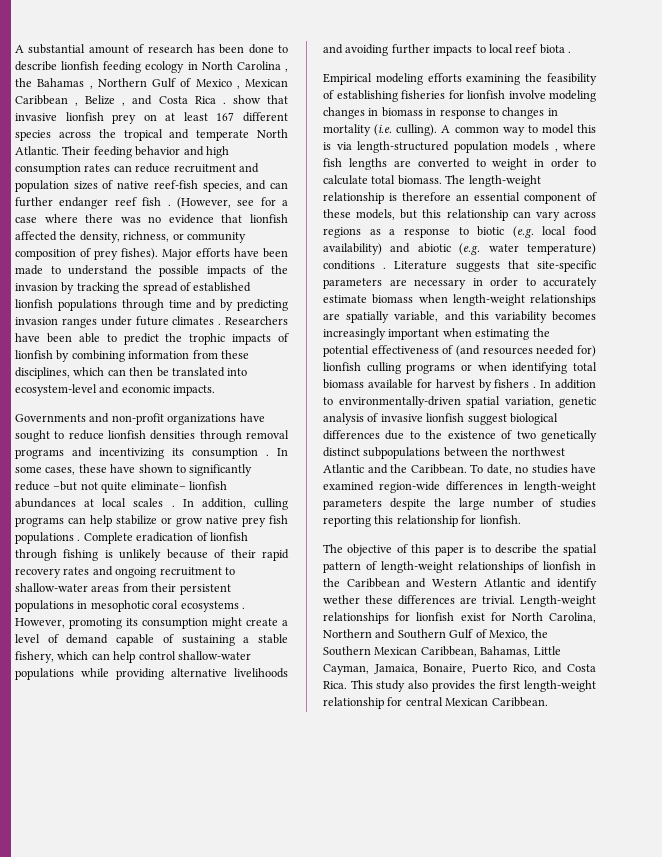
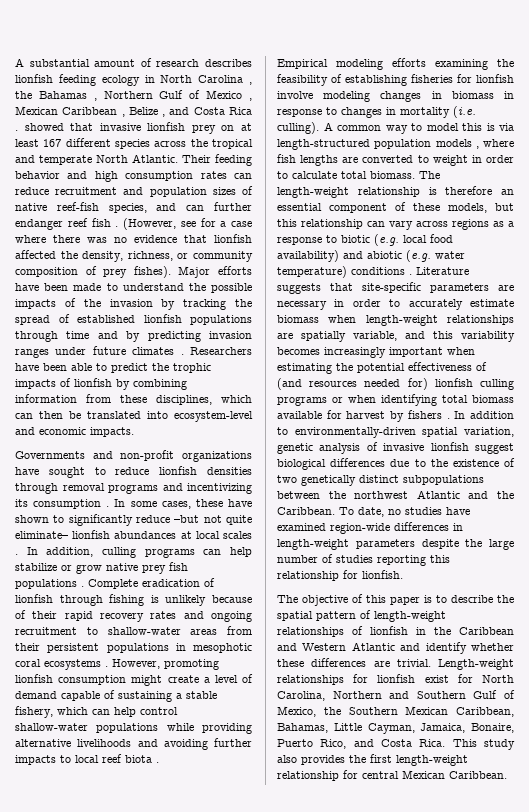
[196,44,288,54] [15,61,57,71] has been done to describe -> [204,59,252,67] describes
[232,95,261,104] show -> [24,123,64,131] showed
[126,618,138,626] its -> [15,674,53,683] lionfish
[323,595,360,604] wether -> [471,643,514,651] whether

